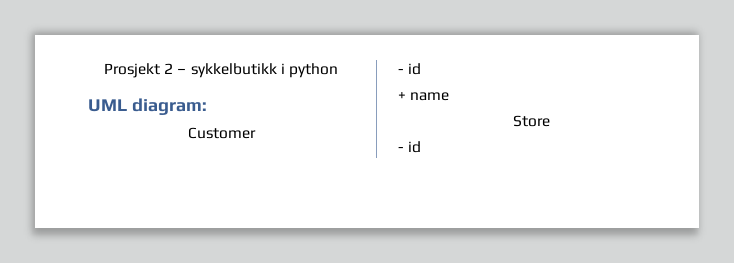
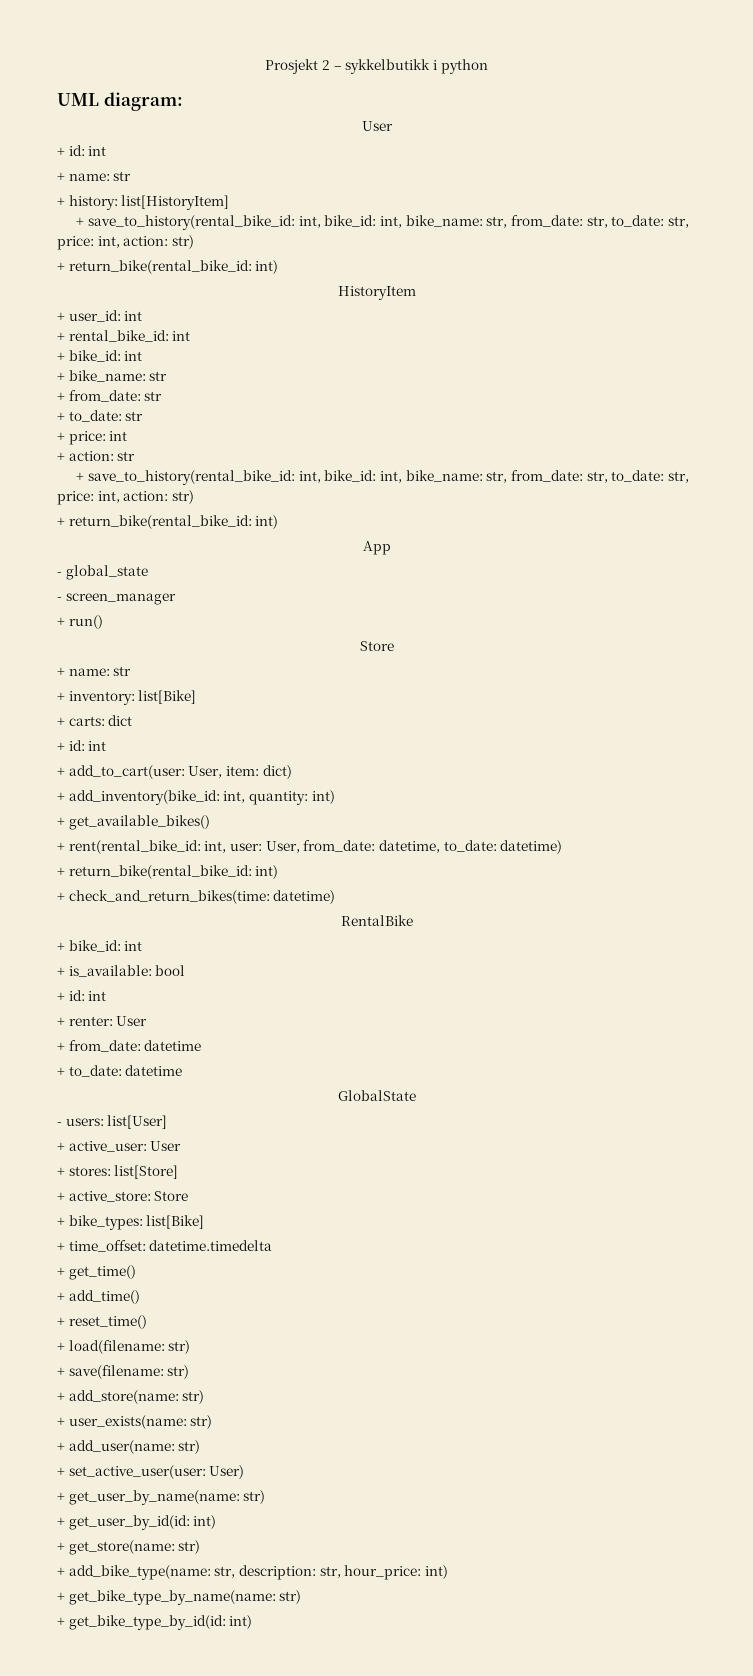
[187,127,256,139] [398,63,422,75] [398,92,450,101] [512,115,550,127] [398,141,422,153] Customer // - id // + name // Store // - id -> [361,121,393,131] [57,145,107,156] [57,171,132,181] [57,195,230,210] [76,215,689,230] [57,235,194,250] [57,260,279,274] [337,286,416,300] [57,310,143,322] [57,330,191,342] [57,350,143,362] [57,370,168,382] [57,390,163,402] [57,410,144,422] [57,431,128,445] [57,451,136,461] [76,470,689,485] [57,490,194,505] [57,515,279,529] [362,541,391,555] [57,565,148,580] [57,593,176,605] [57,615,103,629] [359,641,394,651] [57,666,132,676] [57,690,197,705] [57,715,133,726] [57,740,107,751] [57,765,292,779] [57,790,335,805] [57,815,210,830] [57,840,563,854] [57,865,279,879] [57,890,336,904] [340,915,413,926] [57,940,143,952] [57,965,186,977] [57,990,107,1001] [57,1016,148,1026] [57,1040,202,1052] [57,1065,183,1077] [337,1090,416,1101] [57,1115,168,1129] [57,1141,182,1152] [57,1165,179,1179] [57,1191,189,1202] [57,1215,205,1230] [57,1240,273,1252] [57,1265,136,1280] [57,1290,140,1304] [57,1315,147,1329] [57,1340,191,1354] [57,1365,190,1379] [57,1390,205,1404] [57,1415,213,1429] [57,1440,201,1454] [57,1465,245,1479] [57,1490,266,1505] [57,1515,217,1530] [57,1540,201,1555] [57,1565,448,1580] [57,1590,302,1605] [57,1615,253,1630] User // + id: int // + name: str // + history: list[HistoryItem] // + save_to_history(rental_bike_id: int, bike_id: int, bike_name: str, from_date: str, to_date: str, price: int, action: str) // + return_bike(rental_bike_id: int) // HistoryItem // + user_id: int // + rental_bike_id: int // + bike_id: int // + bike_name: str // + from_date: str // + to_date: str // + price: int // + action: str // + save_to_history(rental_bike_id: int, bike_id: int, bike_name: str, from_date: str, to_date: str, price: int, action: str) // + return_bike(rental_bike_id: int) // App // - global_state // - screen_manager // + run() // Store // + name: str // + inventory: list[Bike] // + carts: dict // + id: int // + add_to_cart(user: User, item: dict) // + add_inventory(bike_id: int, quantity: int) // + get_available_bikes() // + rent(rental_bike_id: int, user: User, from_date: datetime, to_date: datetime) // + return_bike(rental_bike_id: int) // + check_and_return_bikes(time: datetime) // RentalBike // + bike_id: int // + is_available: bool // + id: int // + renter: User // + from_date: datetime // + to_date: datetime // GlobalState // - users: list[User] // + active_user: User // + stores: list[Store] // + active_store: Store // + bike_types: list[Bike] // + time_offset: datetime.timedelta // + get_time() // + add_time() // + reset_time() // + load(filename: str) // + save(filename: str) // + add_store(name: str) // + user_exists(name: str) // + add_user(name: str) // + set_active_user(user: User) // + get_user_by_name(name: str) // + get_user_by_id(id: int) // + get_store(name: str) // + add_bike_type(name: str, description: str, hour_price: int) // + get_bike_type_by_name(name: str) // + get_bike_type_by_id(id: int)

